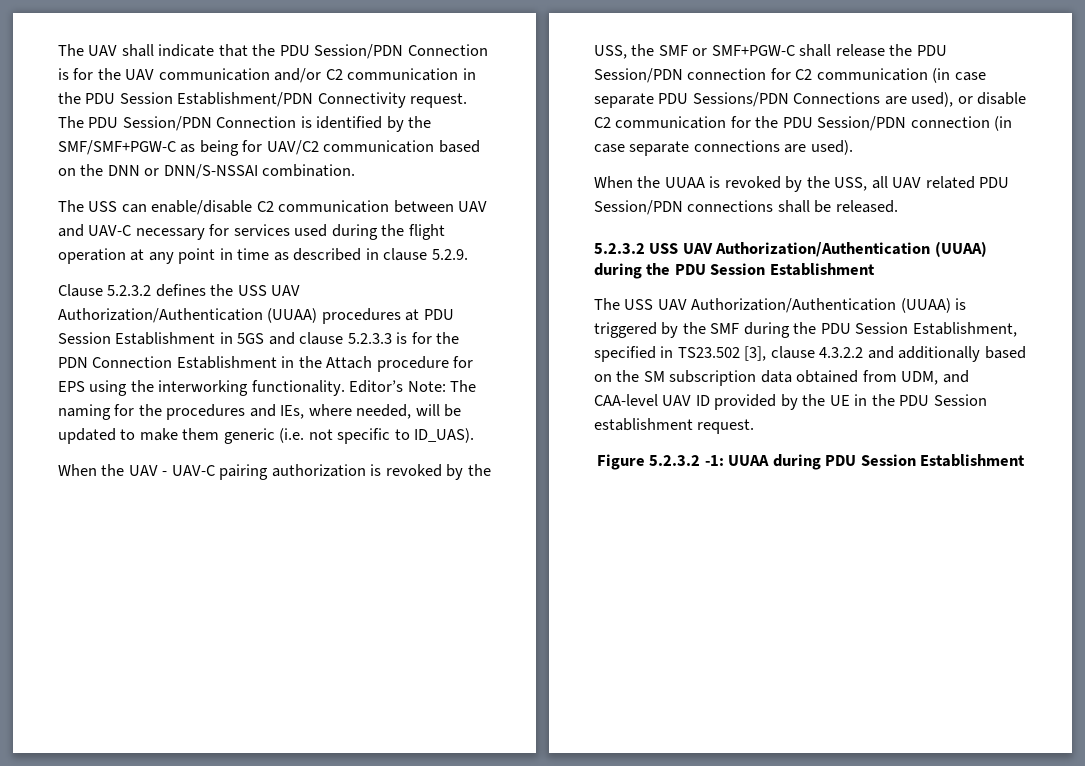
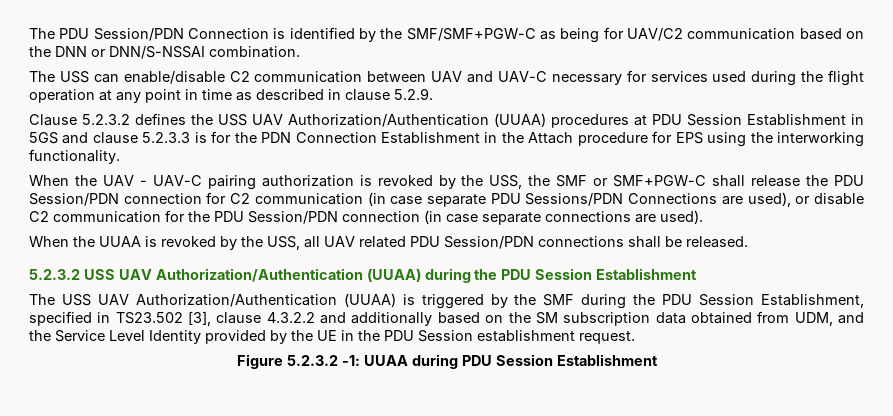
[58,44,488,59] [58,68,476,83] [58,92,468,108] [58,116,84,128] The UAV shall indicate that the PDU Session/PDN Connection is for the UAV communication and/or C2 communication in the PDU Session Establishment/PDN Connectivity request. The -> [29,28,55,39] The
[349,380,477,393] [58,404,462,420] [58,428,475,444] Editor’s Note: The naming for the procedures and IEs, where needed, will be updated to make them generic (i.e. not specific to ID_UAS). -> (120, 156) none
[594,394,710,406] CAA-level UAV ID -> [29,330,201,344] the Service Level Identity

